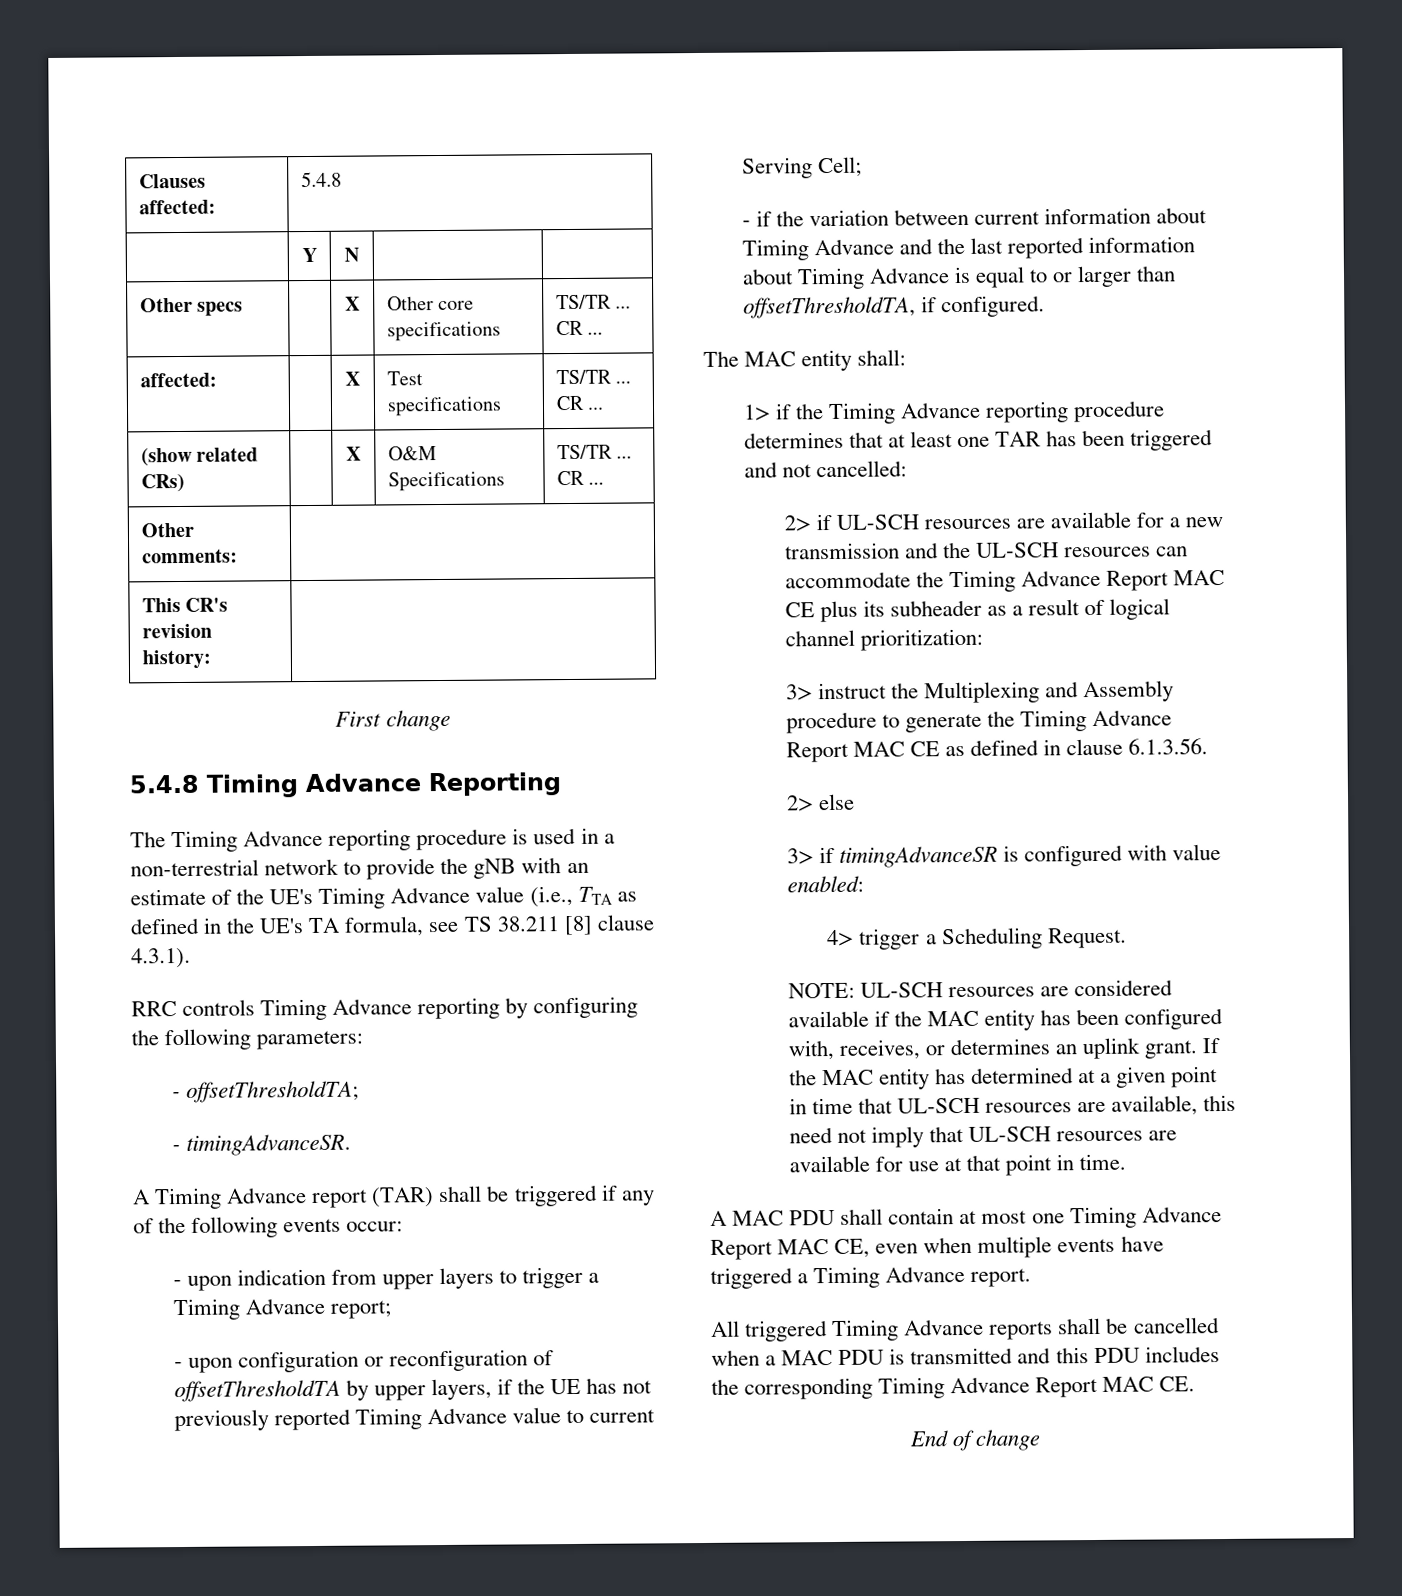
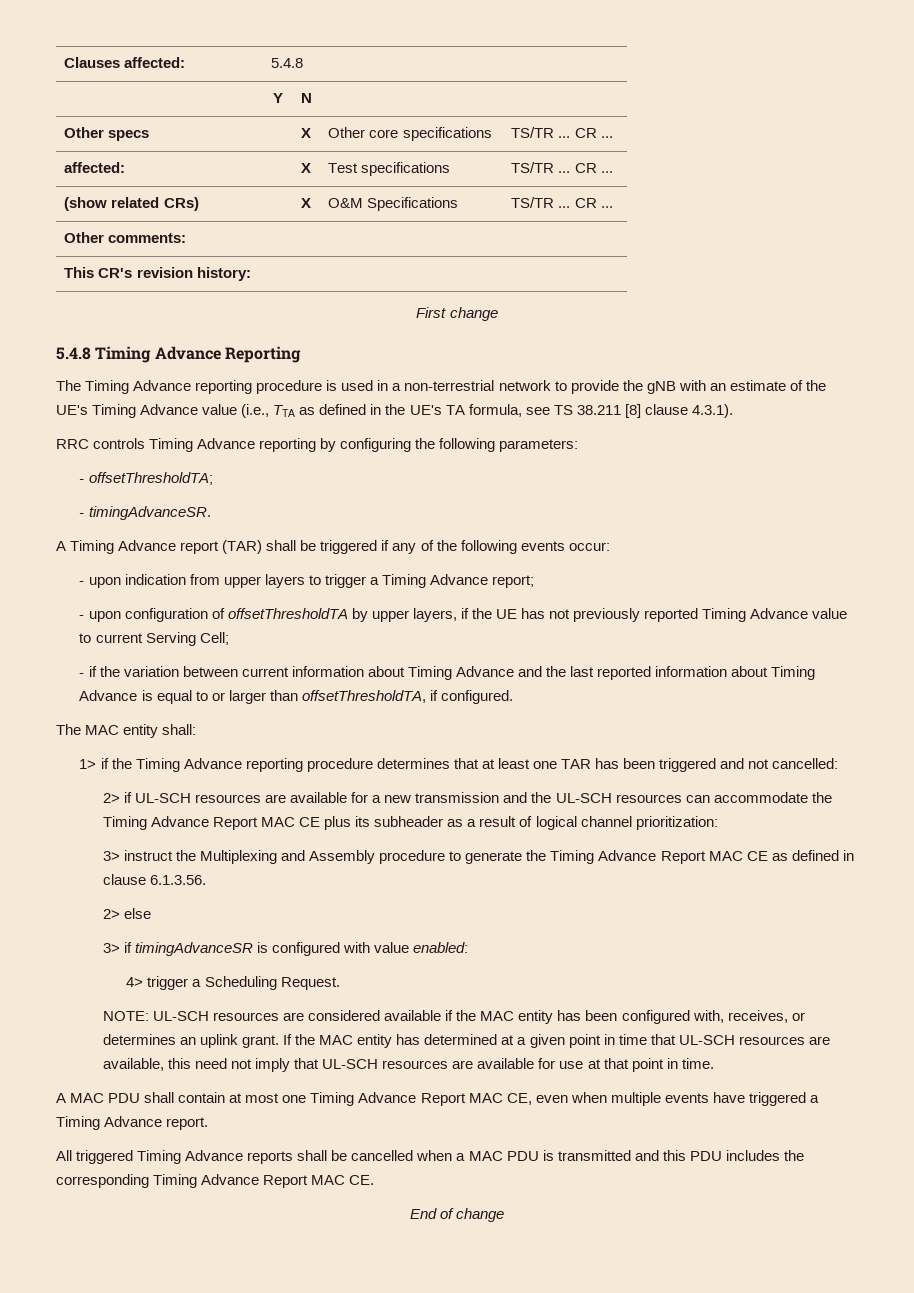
[364,1349,529,1372] or reconfiguration -> (208, 615) none

